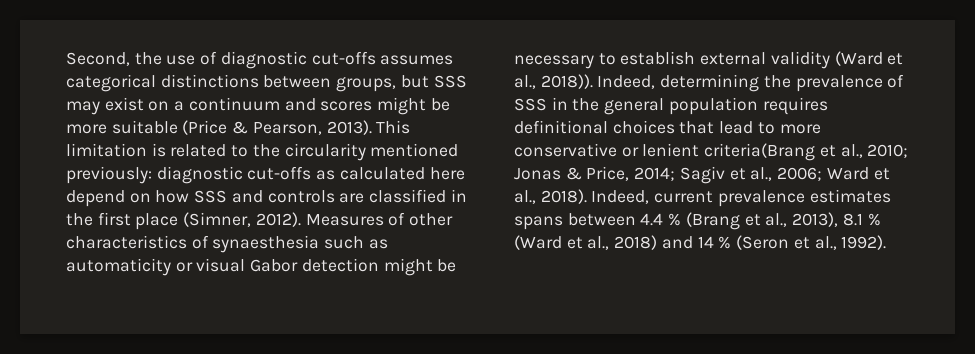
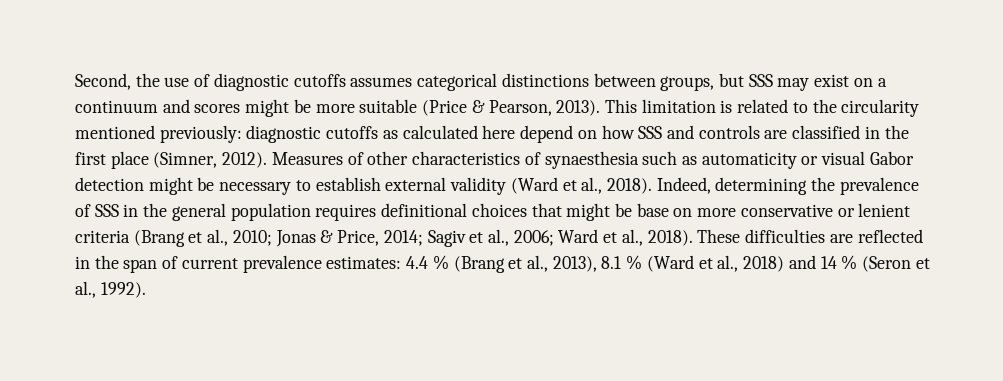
[311,51,376,65] cut-offs -> [293,74,346,87] cutoffs
[247,166,312,180] cut-offs -> [326,126,379,139] cutoffs
[540,74,593,89] 2018)). -> [606,178,652,194] 2018).
[719,121,775,134] lead to -> [566,203,693,221] might be base on
[704,143,816,161] criteria(Brang -> [75,230,185,247] criteria (Brang
[591,189,891,207] [514,213,636,230] Indeed, current prevalence estimates spans between -> [697,229,923,243] [75,255,402,273] These difficulties are reflected in the span of current prevalence estimates:

